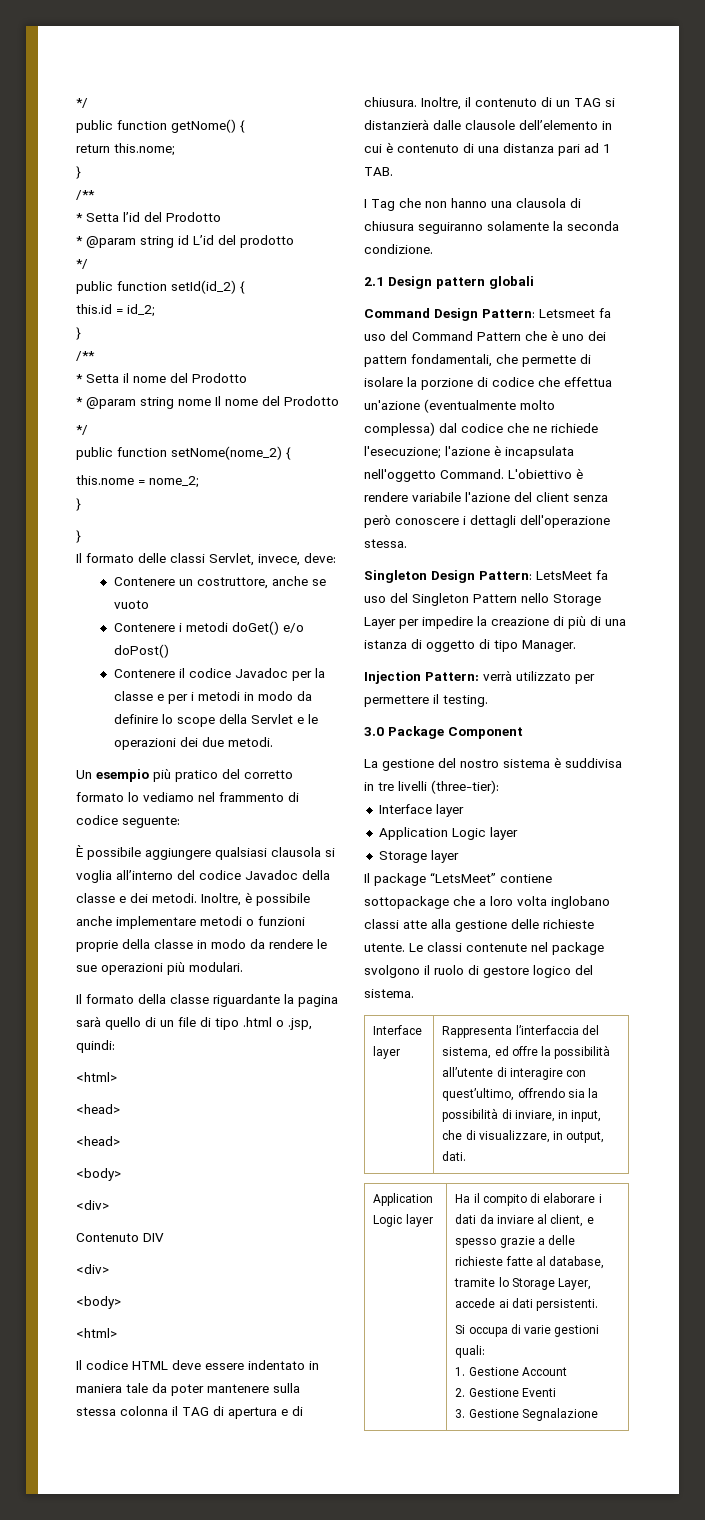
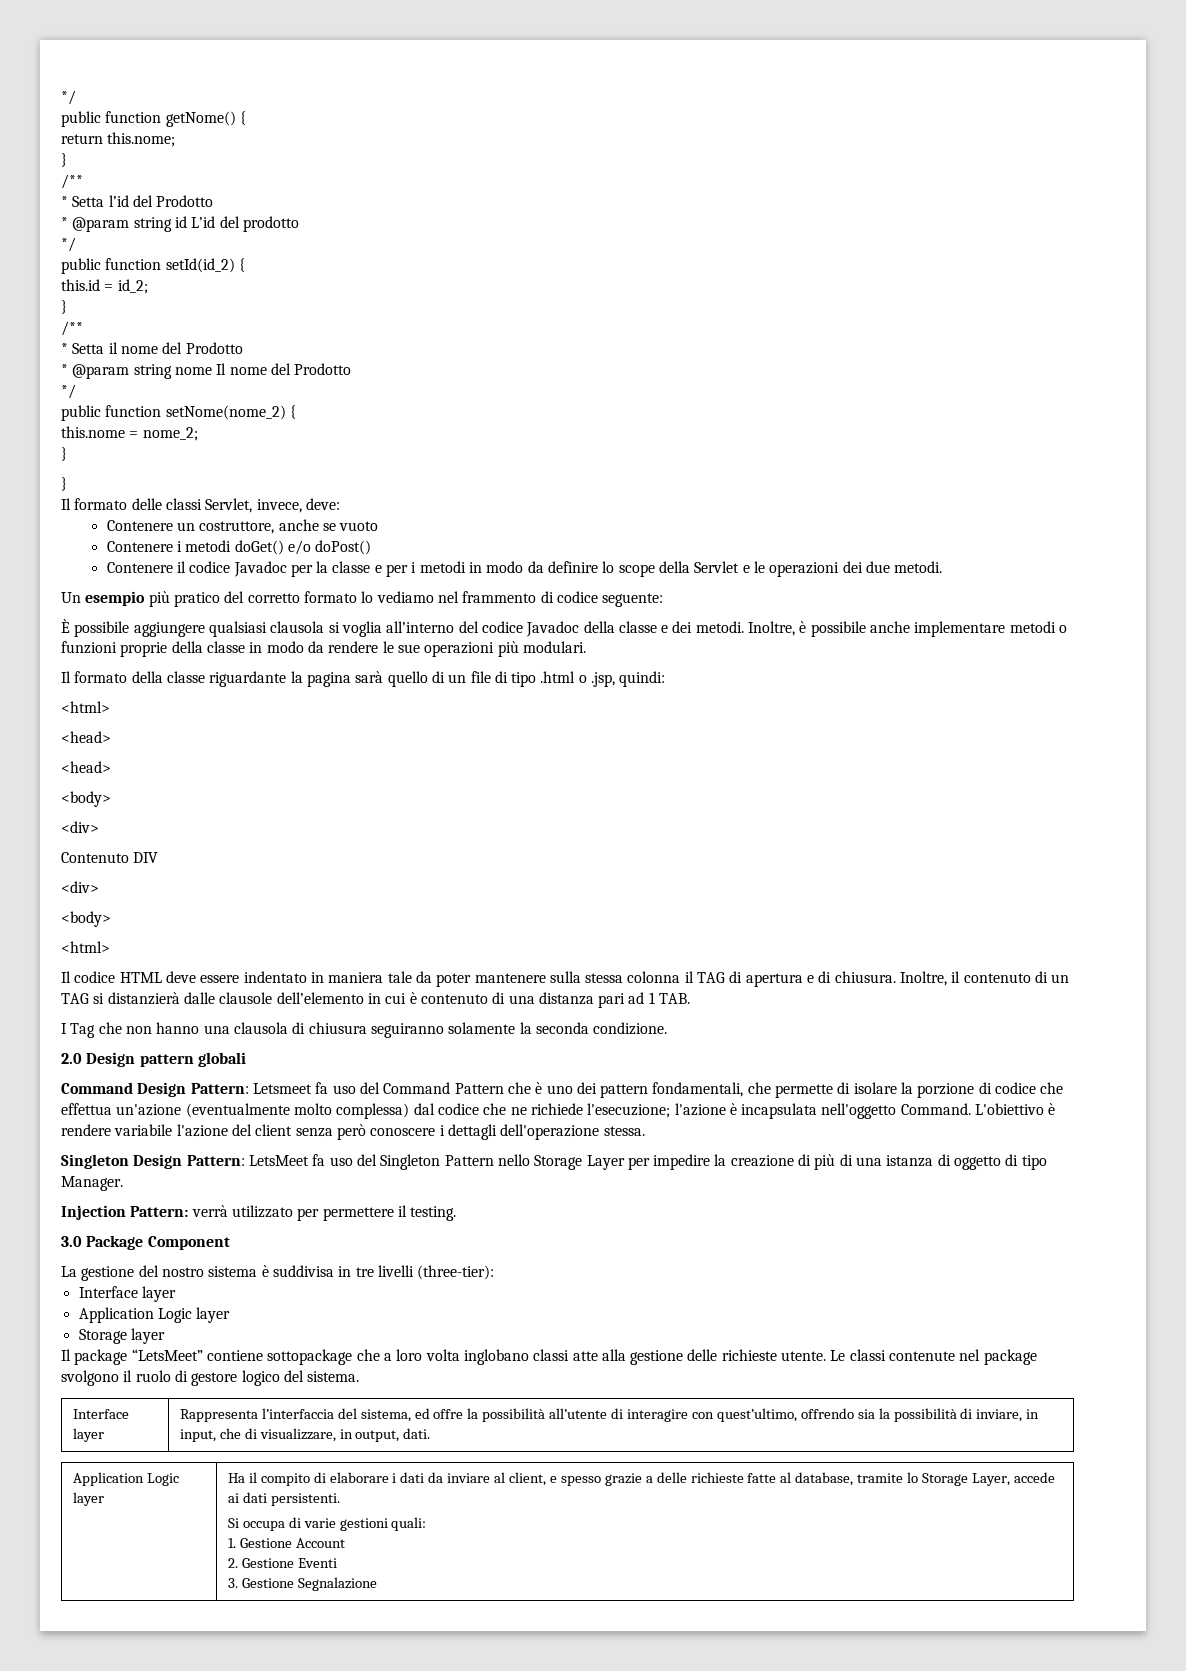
[364,277,384,286] 2.1 -> [61,1053,82,1064] 2.0

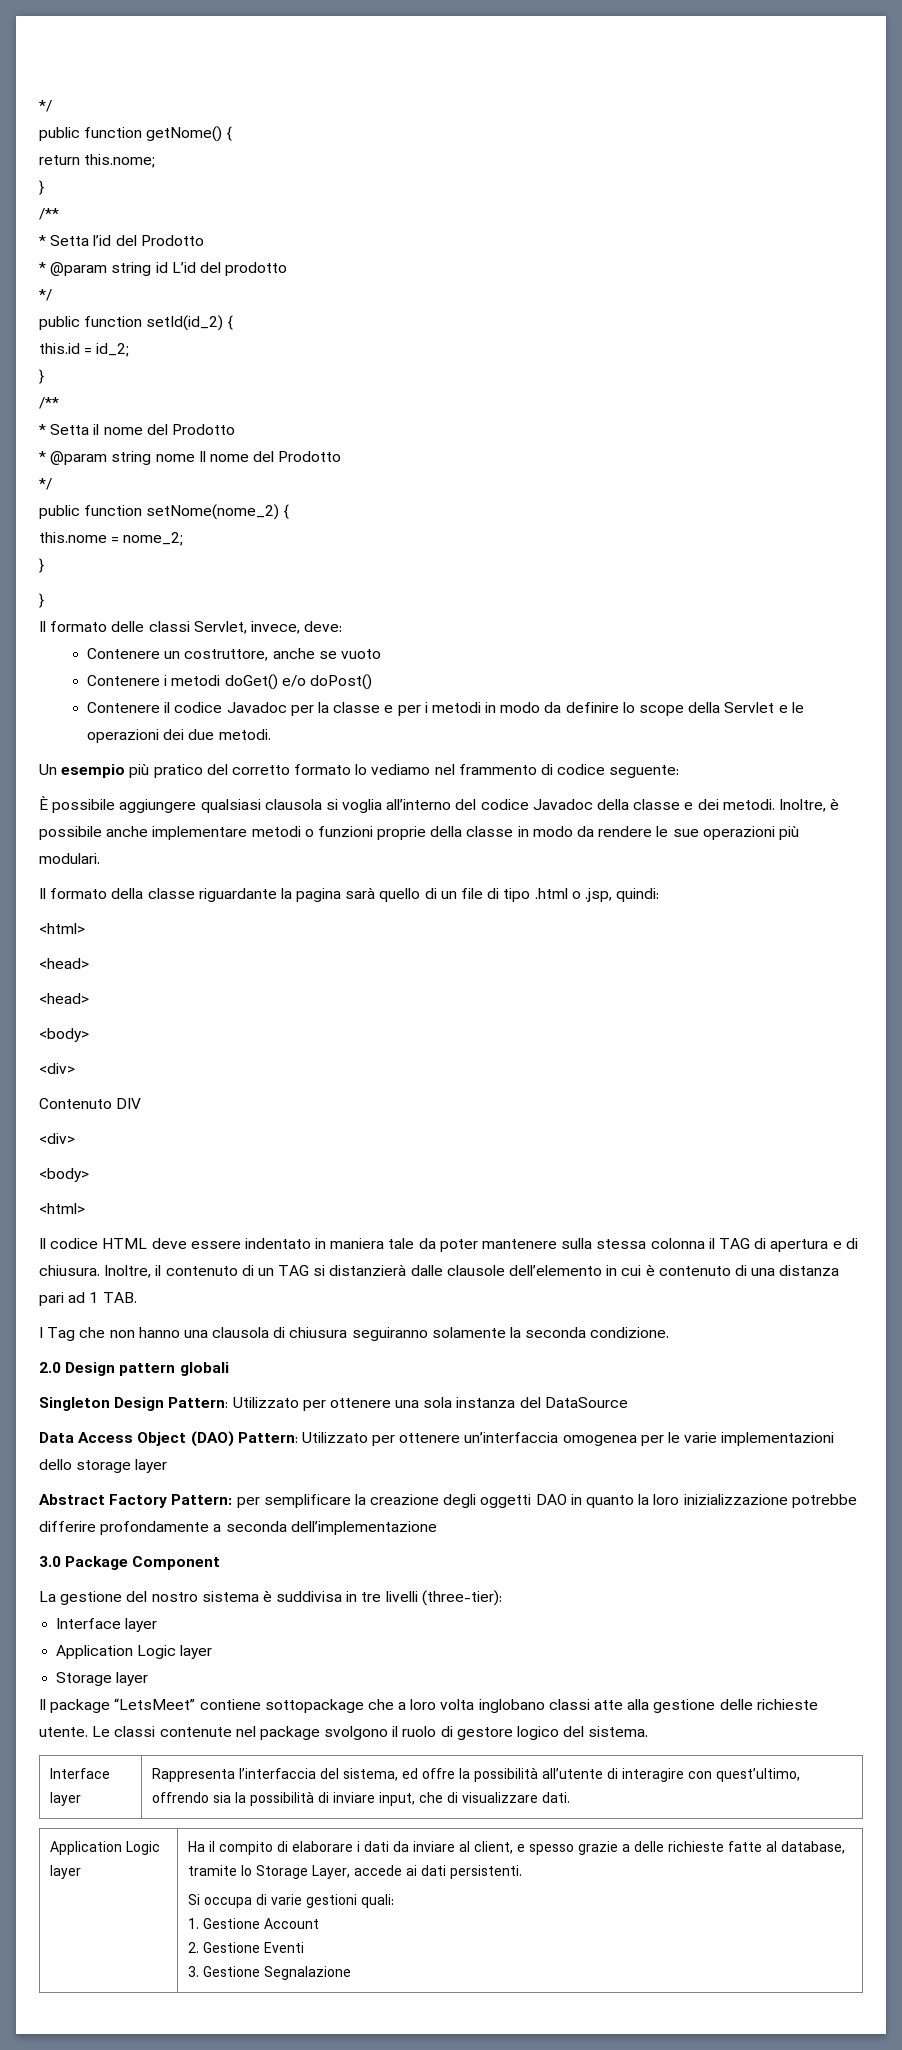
[61,1082,1064,1098] [61,1103,1056,1119] [61,1124,645,1140] [61,1154,1047,1170] [61,1176,123,1191] [61,1205,457,1221] Command Design Pattern: Letsmeet fa uso del Command Pattern che è uno dei pattern fondamentali, che permette di isolare la porzione di codice che effettua un'azione (eventualmente molto complessa) dal codice che ne richiede l'esecuzione; l'azione è incapsulata nell'oggetto Command. L'obiettivo è rendere variabile l'azione del client senza però conoscere i dettagli dell'operazione stessa. // Singleton Design Pattern: LetsMeet fa uso del Singleton Pattern nello Storage Layer per impedire la creazione di più di una istanza di oggetto di tipo Manager. // Injection Pattern: verrà utilizzato per permettere il testing. -> [39,1397,628,1411] [39,1431,835,1447] [39,1459,168,1473] [39,1494,857,1508] [39,1521,437,1535] Singleton Design Pattern: Utilizzato per ottenere una sola instanza del DataSource // Data Access Object (DAO) Pattern: Utilizzato per ottenere un’interfaccia omogenea per le varie implementazioni dello storage layer // Abstract Factory Pattern: per semplificare la creazione degli oggetti DAO in quanto la loro inizializzazione potrebbe differire profondamente a seconda dell’implementazione
[976,1409,1040,1422] inviare, in -> [332,1792,375,1803] inviare
[259,1428,400,1442] visualizzare, in output, -> [461,1792,538,1803] visualizzare

